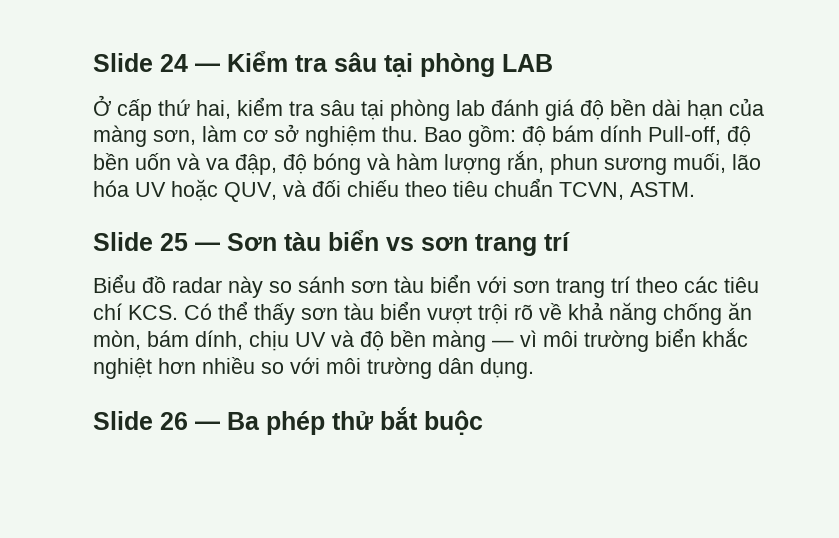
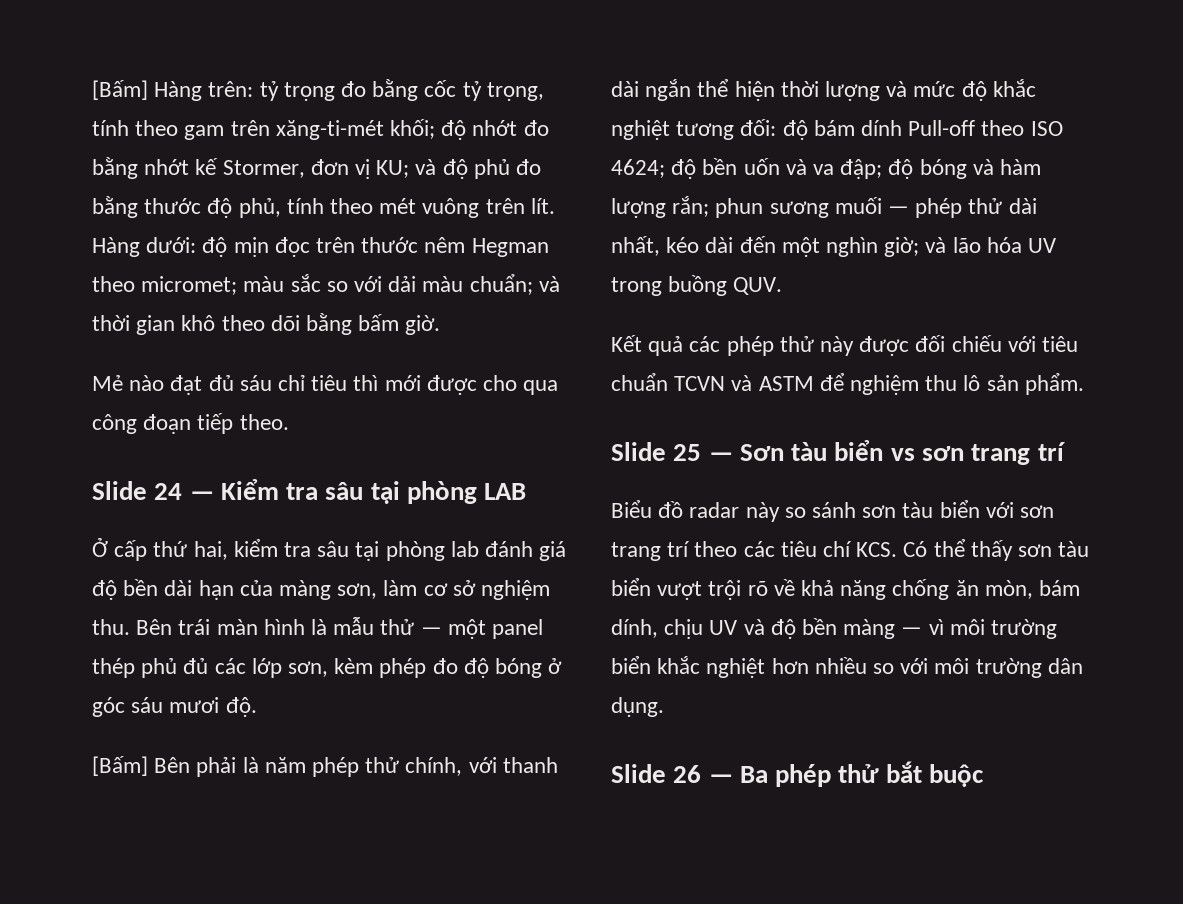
(93, 62) none -> [92,79,544,101] [92,119,549,140] [92,157,542,179] [92,196,555,218] [92,237,549,257] [92,274,560,295] [92,313,441,335] [92,375,559,395] [92,413,289,434] [Bấm] Hàng trên: tỷ trọng đo bằng cốc tỷ trọng, tính theo gam trên xăng-ti-mét khối; độ nhớt đo bằng nhớt kế Stormer, đơn vị KU; và độ phủ đo bằng thước độ phủ, tính theo mét vuông trên lít. Hàng dưới: độ mịn đọc trên thước nêm Hegman theo micromet; màu sắc so với dải màu chuẩn; và thời gian khô theo dõi bằng bấm giờ. // Mẻ nào đạt đủ sáu chỉ tiêu thì mới được cho qua công đoạn tiếp theo. //
[424,125,721,147] Bao gồm: độ bám dính Pull-off, -> [136,617,544,639] [92,658,563,678] [92,697,257,717] [92,756,558,777] [611,79,1036,101] [611,119,1063,140] [611,159,665,178] Bên trái màn hình là mẫu thử — một panel thép phủ đủ các lớp sơn, kèm phép đo độ bóng ở góc sáu mươi độ. // [Bấm] Bên phải là năm phép thử chính, với thanh dài ngắn thể hiện thời lượng và mức độ khắc nghiệt tương đối: độ bám dính Pull-off theo ISO 4624;
[235,154,277,175] đập, -> [840,159,883,179] đập;
[507,151,544,173] rắn, -> [672,196,710,217] rắn;
[673,153,761,173] [93,179,306,202] muối, lão hóa UV hoặc QUV, và -> [834,197,1037,218] [611,236,1057,257] [611,275,783,296] [611,335,910,356] muối — phép thử dài nhất, kéo dài đến một nghìn giờ; và lão hóa UV trong buồng QUV. // Kết quả các phép thử này được
[405,181,447,197] theo -> [1007,336,1036,352] với
[559,182,695,200] TCVN, ASTM. -> [674,373,1084,395] TCVN và ASTM để nghiệm thu lô sản phẩm.

